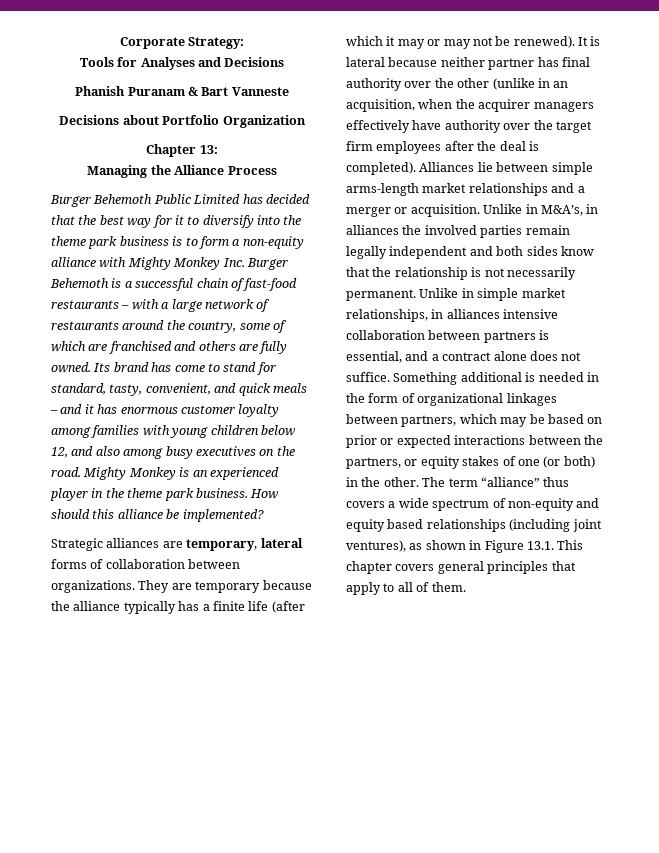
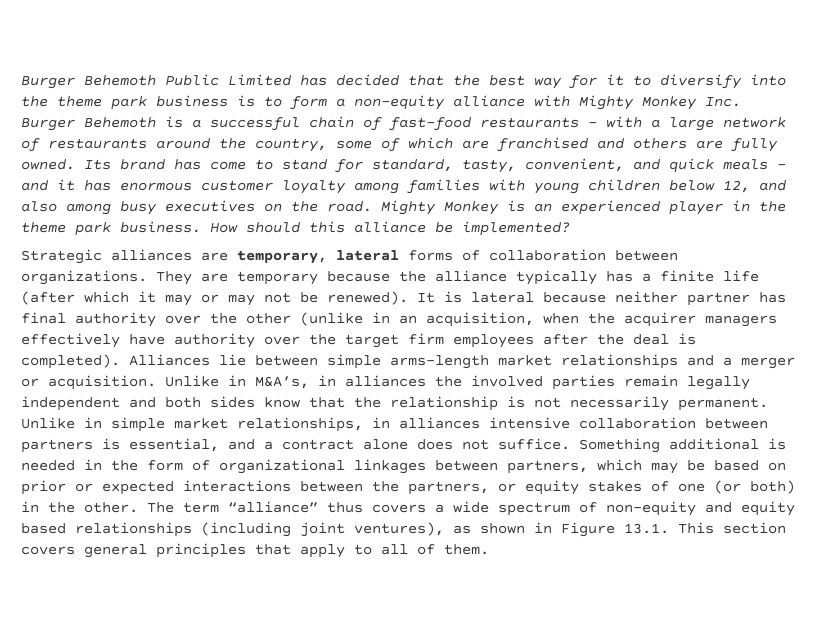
[119,37,245,49] [79,57,285,70] [75,86,289,96] [59,115,306,128] [146,144,218,157] [87,165,277,178] Corporate Strategy: // Tools for Analyses and Decisions // Phanish Puranam & Bart Vanneste // Decisions about Portfolio Organization // Chapter 13: // Managing the Alliance Process // -> (21, 82) none
[346,561,392,574] chapter -> [723,522,786,534] section

